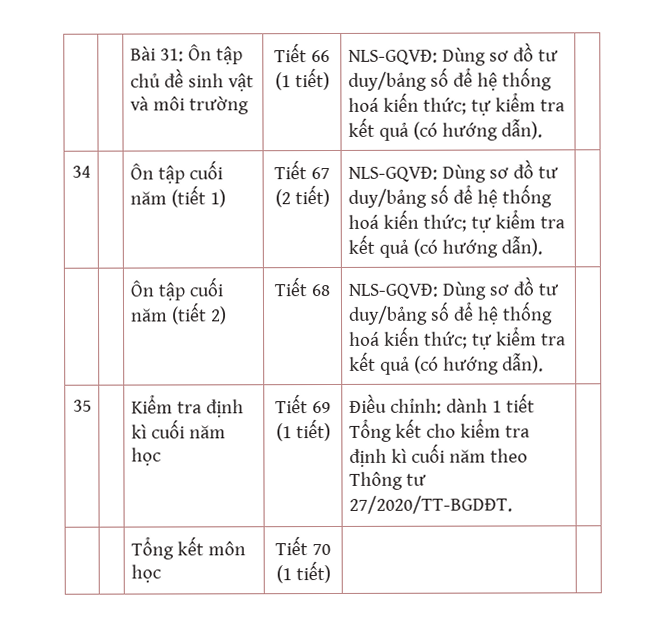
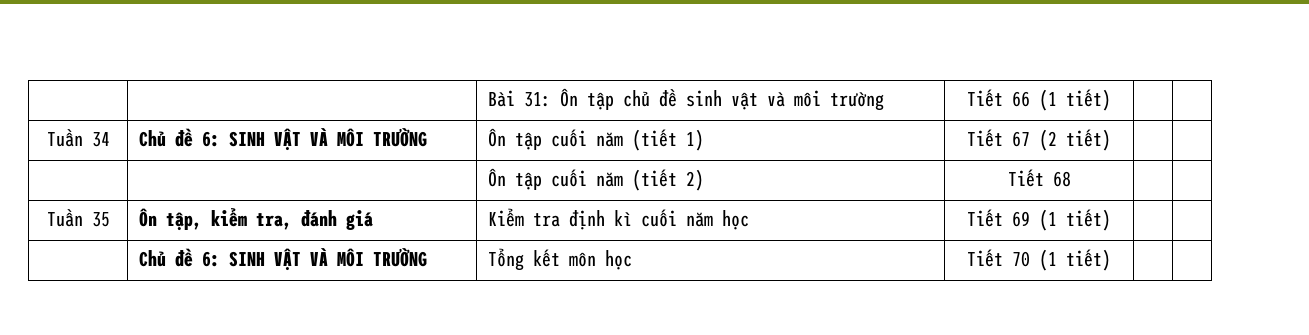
[347,42,559,66] [347,67,552,91] [347,92,565,116] [347,117,543,141] [71,165,91,178] NLS-GQVĐ: Dùng sơ đồ tư duy/bảng số để hệ thống hoá kiến thức; tự kiểm tra kết quả (có hướng dẫn). | // 34 | -> [46,129,110,147] [138,128,427,151] | // Tuần 34 | Chủ đề 6: SINH VẬT VÀ MÔI TRƯỜNG
[347,159,559,183] [347,184,552,208] [347,209,565,233] [347,234,543,258] NLS-GQVĐ: Dùng sơ đồ tư duy/bảng số để hệ thống hoá kiến thức; tự kiểm tra kết quả (có hướng dẫn). -> (1111, 140) none
[347,276,559,300] [347,301,553,325] [348,326,566,350] [348,351,544,375] [72,399,92,412] NLS-GQVĐ: Dùng sơ đồ tư duy/bảng số để hệ thống hoá kiến thức; tự kiểm tra kết quả (có hướng dẫn). | // 35 | -> [46,209,110,227] [138,208,373,231] | // Tuần 35 | Ôn tập, kiểm tra, đánh giá
[348,393,535,414] [348,418,530,442] [348,443,528,467] [348,471,427,490] [348,495,513,514] Điều chỉnh: dành 1 tiết Tổng kết cho kiểm tra định kì cuối năm theo Thông tư 27/2020/TT-BGDĐT. | // | -> [138,248,427,271] | // | Chủ đề 6: SINH VẬT VÀ MÔI TRƯỜNG

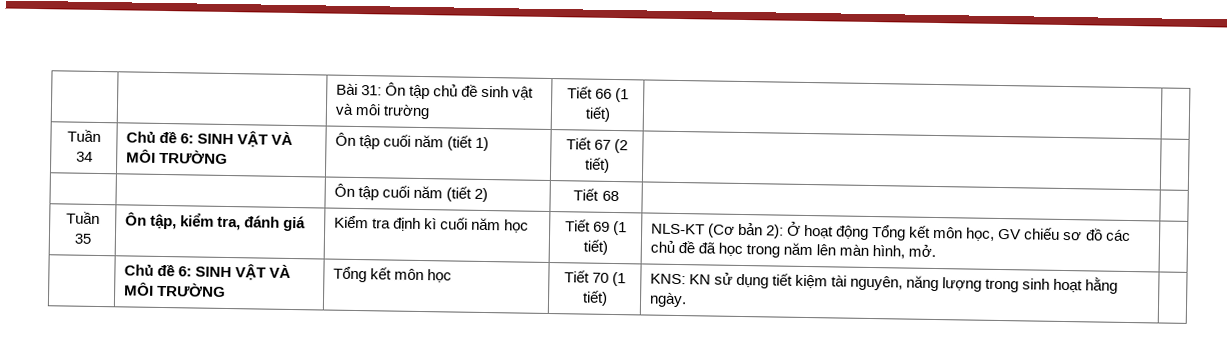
(1111, 220) none -> [650,221,1131,242] [649,240,937,259] NLS-KT (Cơ bản 2): Ở hoạt động Tổng kết môn học, GV chiếu sơ đồ các chủ đề đã học trong năm lên màn hình, mở.
(1111, 260) none -> [649,272,1119,294] [648,292,687,308] KNS: KN sử dụng tiết kiệm tài nguyên, năng lượng trong sinh hoạt hằng ngày.

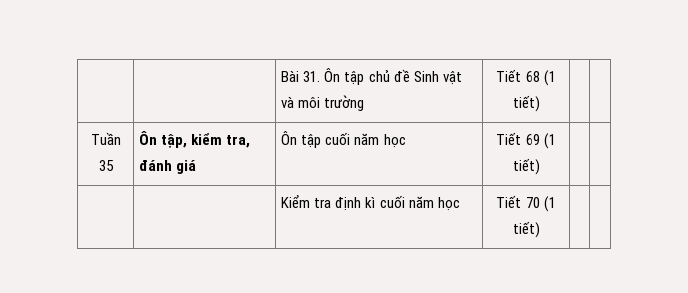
[360,85,382,96] 31: -> [303,71,321,82] 31.
[481,85,510,98] sinh -> [413,71,439,82] Sinh
[595,88,630,103] [584,106,611,122] [67,129,101,143] [75,151,93,162] [125,131,294,148] [125,149,228,164] [334,132,490,152] [565,137,629,154] [584,157,610,173] [333,183,489,203] [573,188,619,202] 66 (1 tiết) | | // Tuần 34 | Chủ đề 6: SINH VẬT VÀ MÔI TRƯỜNG | Ôn tập cuối năm (tiết 1) | Tiết 67 (2 tiết) | | // | | Ôn tập cuối năm (tiết 2) | Tiết 68 | | -> [525,70,556,86] [512,95,540,112] 68 (1 tiết) | |
(307, 223) none -> [281,131,406,148] [496,132,556,149] [512,158,540,175] | Ôn tập cuối năm học | Tiết 69 (1 tiết) | | // |
[593,220,628,236] [582,239,608,255] [650,221,1131,242] [649,240,937,259] [123,264,292,281] [123,282,226,297] [332,266,452,283] [563,270,627,287] [581,290,608,306] [649,272,1119,294] [648,292,687,308] 69 (1 tiết) | NLS-KT (Cơ bản 2): Ở hoạt động Tổng kết môn học, GV chiếu sơ đồ các chủ đề đã học trong năm lên màn hình, mở. | // | Chủ đề 6: SINH VẬT VÀ MÔI TRƯỜNG | Tổng kết môn học | Tiết 70 (1 tiết) | KNS: KN sử dụng tiết kiệm tài nguyên, năng lượng trong sinh hoạt hằng ngày. -> [525,196,556,212] [512,221,540,238] 70 (1 tiết) |

